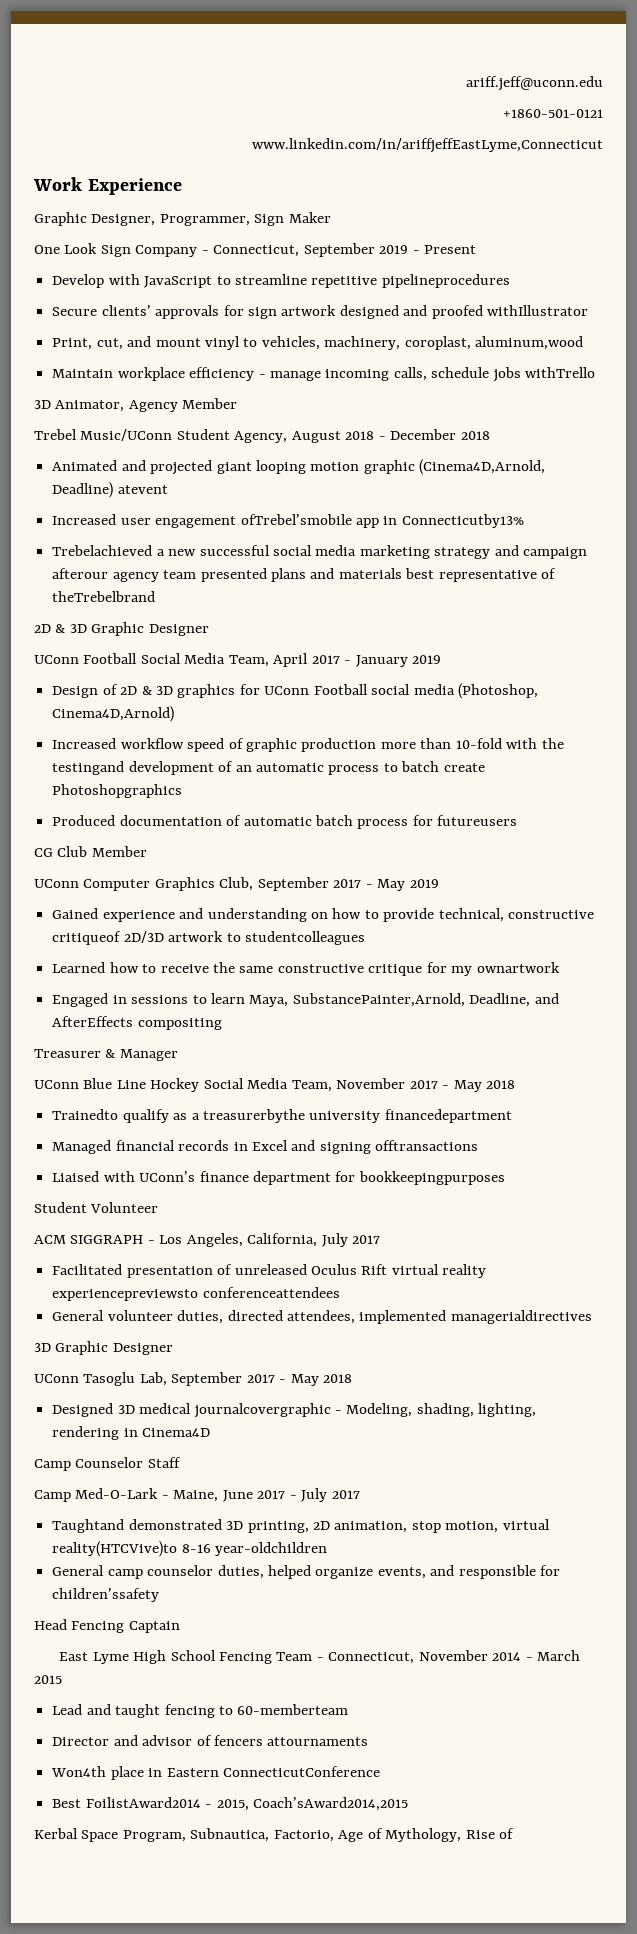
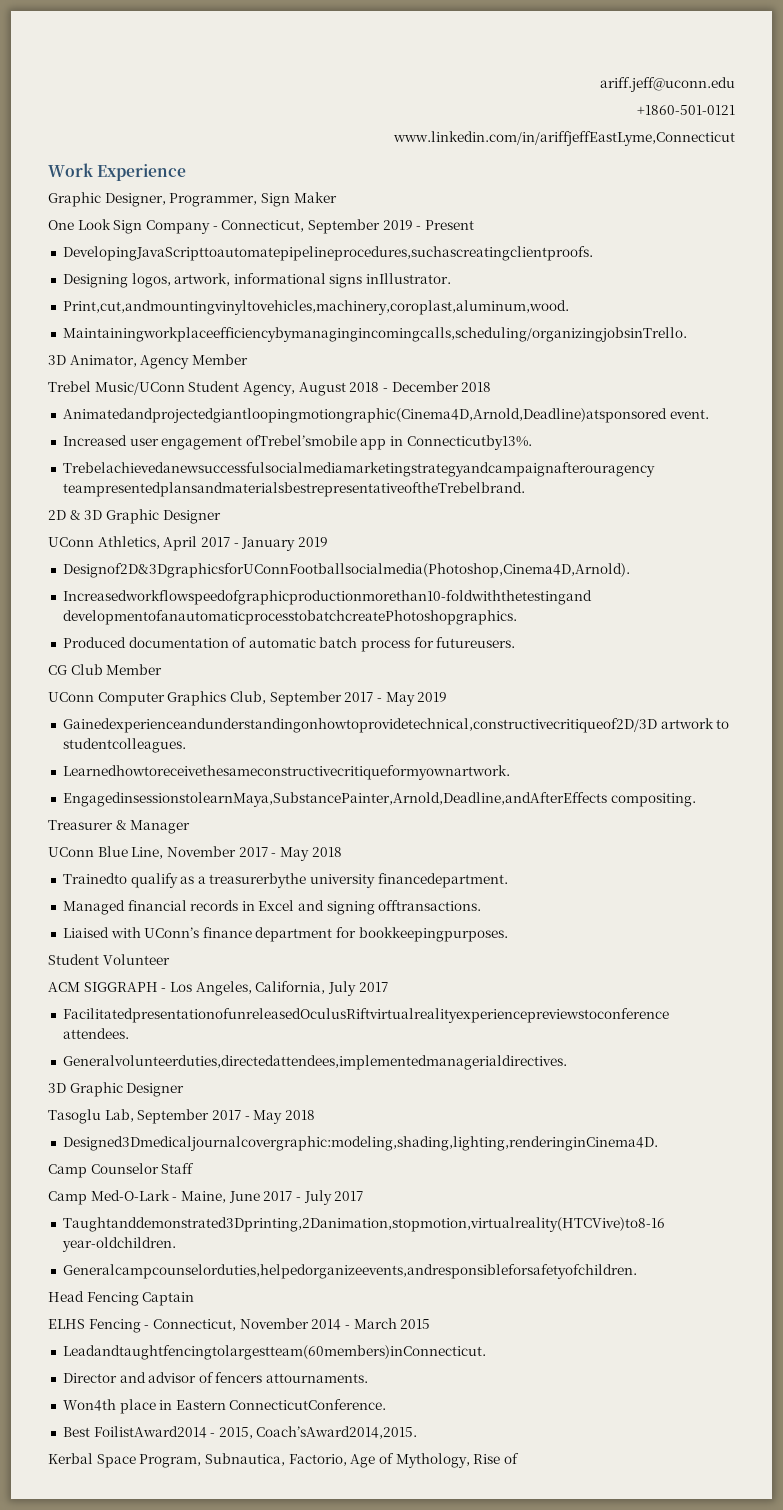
[52,274,510,288] [52,305,589,319] [52,336,584,350] [52,367,596,382] Develop with JavaScript to streamline repetitive pipelineprocedures // Secure clients’ approvals for sign artwork designed and proofed withIllustrator // Print, cut, and mount vinyl to vehicles, machinery, coroplast, aluminum,wood // Maintain workplace efficiency - manage incoming calls, schedule jobs withTrello -> [62,246,593,261] [62,273,452,288] [62,300,569,315] [62,327,687,342] DevelopingJavaScripttoautomatepipelineprocedures,suchascreatingclientproofs. // Designing logos, artwork, informational signs inIllustrator. // Print,cut,andmountingvinyltovehicles,machinery,coroplast,aluminum,wood. // Maintainingworkplaceefficiencybymanagingincomingcalls,scheduling/organizingjobsinTrello.
[52,459,546,475] [52,482,168,498] Animated and projected giant looping motion graphic (Cinema4D,Arnold, Deadline) atevent -> [62,408,709,423] Animatedandprojectedgiantloopingmotiongraphic(Cinema4D,Arnold,Deadline)atsponsored event.
[401,514,524,528] [52,545,588,559] [52,568,557,582] [52,591,156,602] Connecticutby13% // Trebelachieved a new successful social media marketing strategy and campaign afterour agency team presented plans and materials best representative of theTrebelbrand -> [406,435,532,450] [62,462,655,477] [62,482,525,497] Connecticutby13%. // Trebelachievedanewsuccessfulsocialmediamarketingstrategyandcampaignafterouragency teampresentedplansandmaterialsbestrepresentativeoftheTrebelbrand.
[83,653,269,667] Football Social Media Team, -> [97,536,160,549] Athletics,
[52,683,539,699] [52,706,175,722] [52,738,564,752] [52,761,485,775] [52,784,183,798] Design of 2D & 3D graphics for UConn Football social media (Photoshop, Cinema4D,Arnold) // Increased workflow speed of graphic production more than 10-fold with the testingand development of an automatic process to batch create Photoshopgraphics -> [62,563,630,578] [62,590,592,605] [62,610,517,625] Designof2D&3DgraphicsforUConnFootballsocialmedia(Photoshop,Cinema4D,Arnold). // Increasedworkflowspeedofgraphicproductionmorethan10-foldwiththetestingand developmentofanautomaticprocesstobatchcreatePhotoshopgraphics.
[437,815,518,826] futureusers -> [436,637,516,648] futureusers.
[52,908,595,922] [52,931,365,945] [52,962,560,976] [52,993,559,1007] [52,1016,222,1030] Gained experience and understanding on how to provide technical, constructive critiqueof 2D/3D artwork to studentcolleagues // Learned how to receive the same constructive critique for my ownartwork // Engaged in sessions to learn Maya, SubstancePainter,Arnold, Deadline, and AfterEffects compositing -> [62,718,730,733] [62,738,186,753] [62,765,510,780] [62,792,696,807] Gainedexperienceandunderstandingonhowtoprovidetechnical,constructivecritiqueof2D/3D artwork to studentcolleagues. // Learnedhowtoreceivethesameconstructivecritiqueformyownartwork. // EngagedinsessionstolearnMaya,SubstancePainter,Arnold,Deadline,andAfterEffects compositing.
[116,1078,332,1092] Line Hockey Social Media Team, -> [131,847,164,859] Line,
[384,1109,512,1123] financedepartment -> [377,873,508,888] financedepartment.
[375,1140,479,1151] offtransactions -> [378,900,482,911] offtransactions.
[358,1171,505,1185] bookkeepingpurposes -> [358,927,508,942] bookkeepingpurposes.
[52,1264,487,1278] [52,1287,340,1301] [52,1310,592,1324] [34,1341,173,1355] [34,1374,79,1383] Facilitated presentation of unreleased Oculus Rift virtual reality experiencepreviewsto conferenceattendees // General volunteer duties, directed attendees, implemented managerialdirectives // 3D Graphic Designer // UConn -> [62,1008,669,1023] [62,1028,129,1039] [62,1055,567,1070] [48,1082,185,1097] FacilitatedpresentationofunreleasedOculusRiftvirtualrealityexperiencepreviewstoconference attendees. // Generalvolunteerduties,directedattendees,implementedmanagerialdirectives. // 3D Graphic Designer //
[52,1403,537,1418] [52,1426,211,1440] Designed 3D medical journalcovergraphic - Modeling, shading, lighting, rendering in Cinema4D -> [62,1136,658,1151] Designed3Dmedicaljournalcovergraphic:modeling,shading,lighting,renderinginCinema4D.
[52,1519,550,1533] [52,1541,328,1557] [52,1565,561,1579] [52,1588,160,1602] [34,1619,180,1633] [59,1650,313,1664] Taughtand demonstrated 3D printing, 2D animation, stop motion, virtual reality(HTCVive)to 8-16 year-oldchildren // General camp counselor duties, helped organize events, and responsible for children’ssafety // Head Fencing Captain // East Lyme High School Fencing Team -> [62,1217,665,1232] [61,1237,176,1252] [62,1264,637,1279] [48,1291,195,1306] [48,1319,141,1333] Taughtanddemonstrated3Dprinting,2Danimation,stopmotion,virtualreality(HTCVive)to8-16 year-oldchildren. // Generalcampcounselorduties,helpedorganizeevents,andresponsibleforsafetyofchildren. // Head Fencing Captain // ELHS Fencing
[52,1704,349,1718] Lead and taught fencing to 60-memberteam -> [62,1345,486,1360] Leadandtaughtfencingtolargestteam(60members)inConnecticut.
[267,1737,369,1746] attournaments -> [266,1373,369,1383] attournaments.
[222,1766,380,1777] ConnecticutConference -> [229,1399,387,1410] ConnecticutConference.
[252,1797,408,1811] Coach’sAward2014,2015 -> [256,1426,418,1439] Coach’sAward2014,2015.

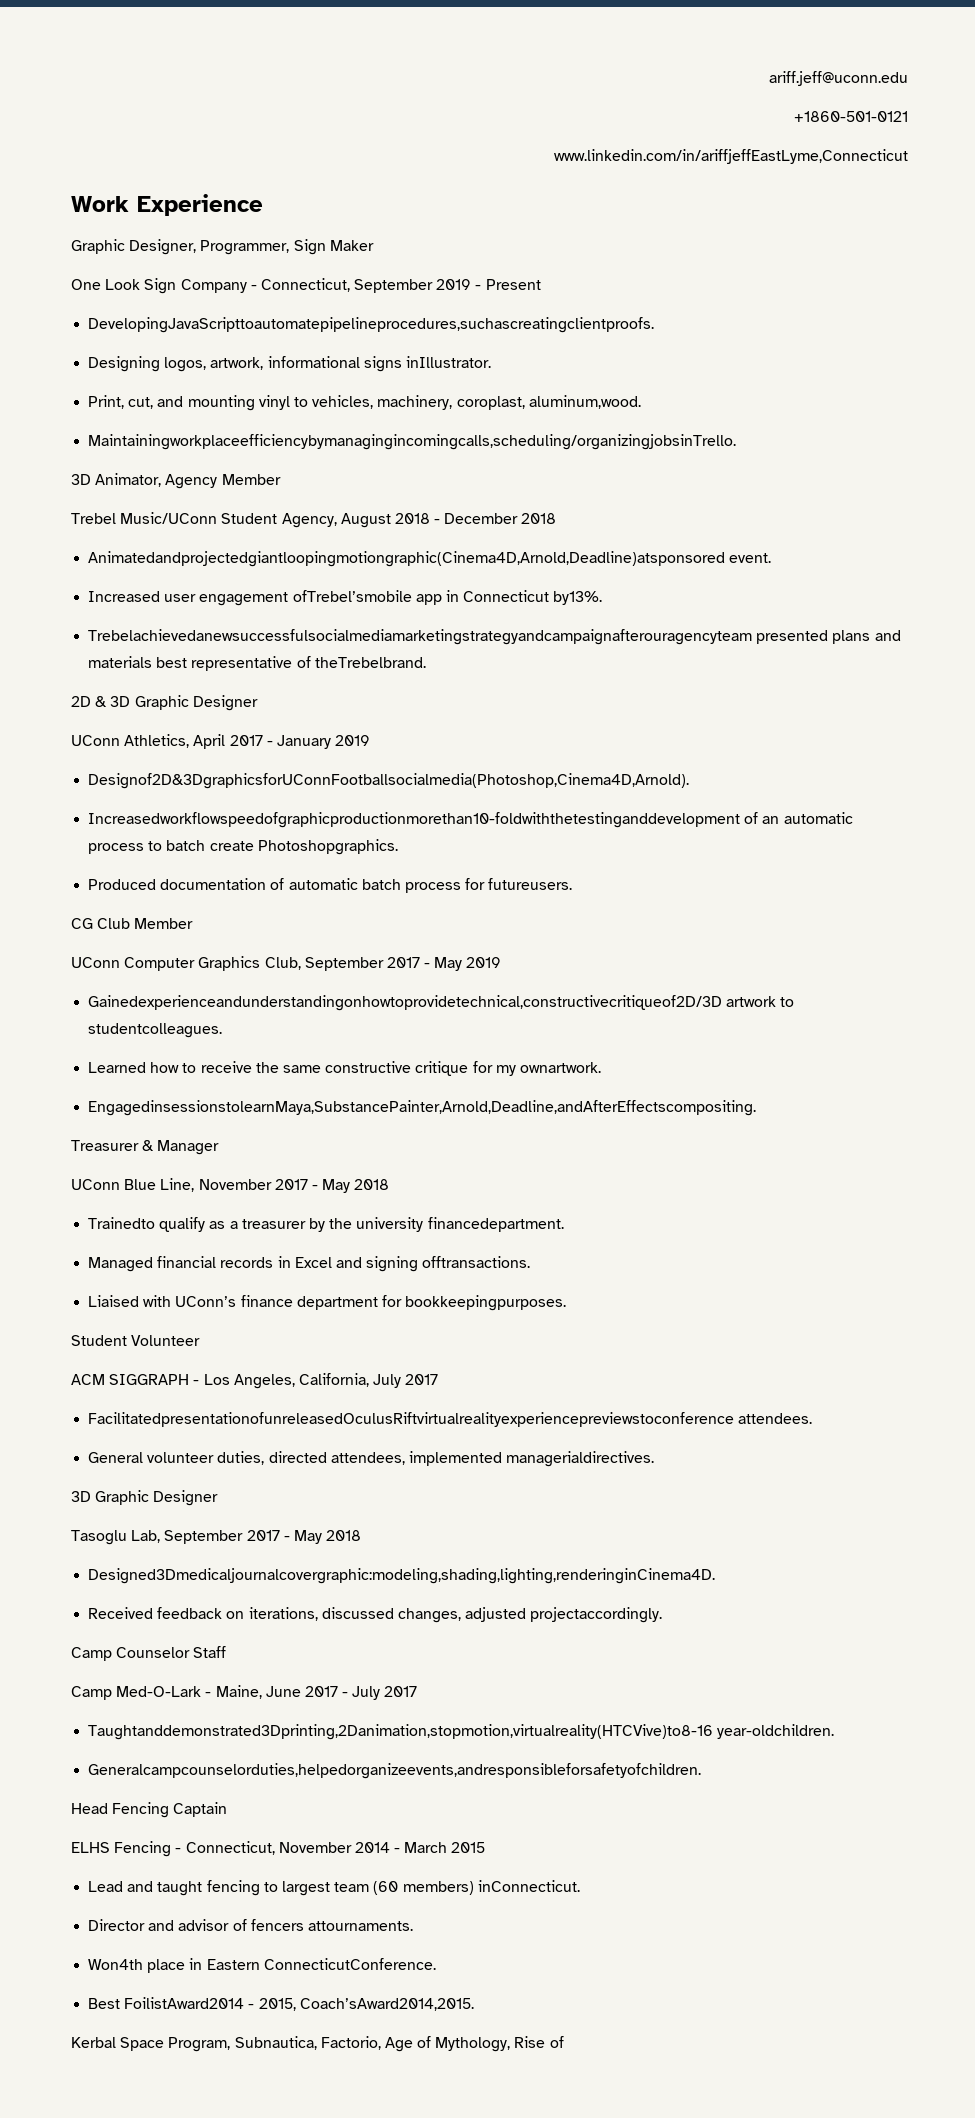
[62,300,569,315] Print,cut,andmountingvinyltovehicles,machinery,coroplast,aluminum,wood. -> [88,395,641,411] Print, cut, and mounting vinyl to vehicles, machinery, coroplast, aluminum,wood.
[406,435,532,450] [62,462,655,477] [62,482,525,497] Connecticutby13%. // Trebelachievedanewsuccessfulsocialmediamarketingstrategyandcampaignafterouragency teampresentedplansandmaterialsbestrepresentativeoftheTrebelbrand. -> [463,590,603,605] [88,629,901,645] [88,656,426,671] Connecticut by13%. // Trebelachievedanewsuccessfulsocialmediamarketingstrategyandcampaignafterouragencyteam presented plans and materials best representative of theTrebelbrand.
[62,590,592,605] [62,610,517,625] Increasedworkflowspeedofgraphicproductionmorethan10-foldwiththetestingand developmentofanautomaticprocesstobatchcreatePhotoshopgraphics. -> [88,812,853,828] [88,839,398,855] Increasedworkflowspeedofgraphicproductionmorethan10-foldwiththetestinganddevelopment of an automatic process to batch create Photoshopgraphics.
[62,765,510,780] [62,792,696,807] Learnedhowtoreceivethesameconstructivecritiqueformyownartwork. // EngagedinsessionstolearnMaya,SubstancePainter,Arnold,Deadline,andAfterEffects compositing. -> [88,1061,601,1076] [88,1100,757,1116] Learned how to receive the same constructive critique for my ownartwork. // EngagedinsessionstolearnMaya,SubstancePainter,Arnold,Deadline,andAfterEffectscompositing.
[209,873,307,888] treasurerbythe -> [241,1218,353,1232] treasurer by the
[62,1055,567,1070] Generalvolunteerduties,directedattendees,implementedmanagerialdirectives. -> [88,1451,655,1467] General volunteer duties, directed attendees, implemented managerialdirectives.
(658, 1143) none -> [88,1607,663,1623] // Received feedback on iterations, discussed changes, adjusted projectaccordingly.
[62,1345,486,1360] Leadandtaughtfencingtolargestteam(60members)inConnecticut. -> [88,1880,580,1896] Lead and taught fencing to largest team (60 members) inConnecticut.

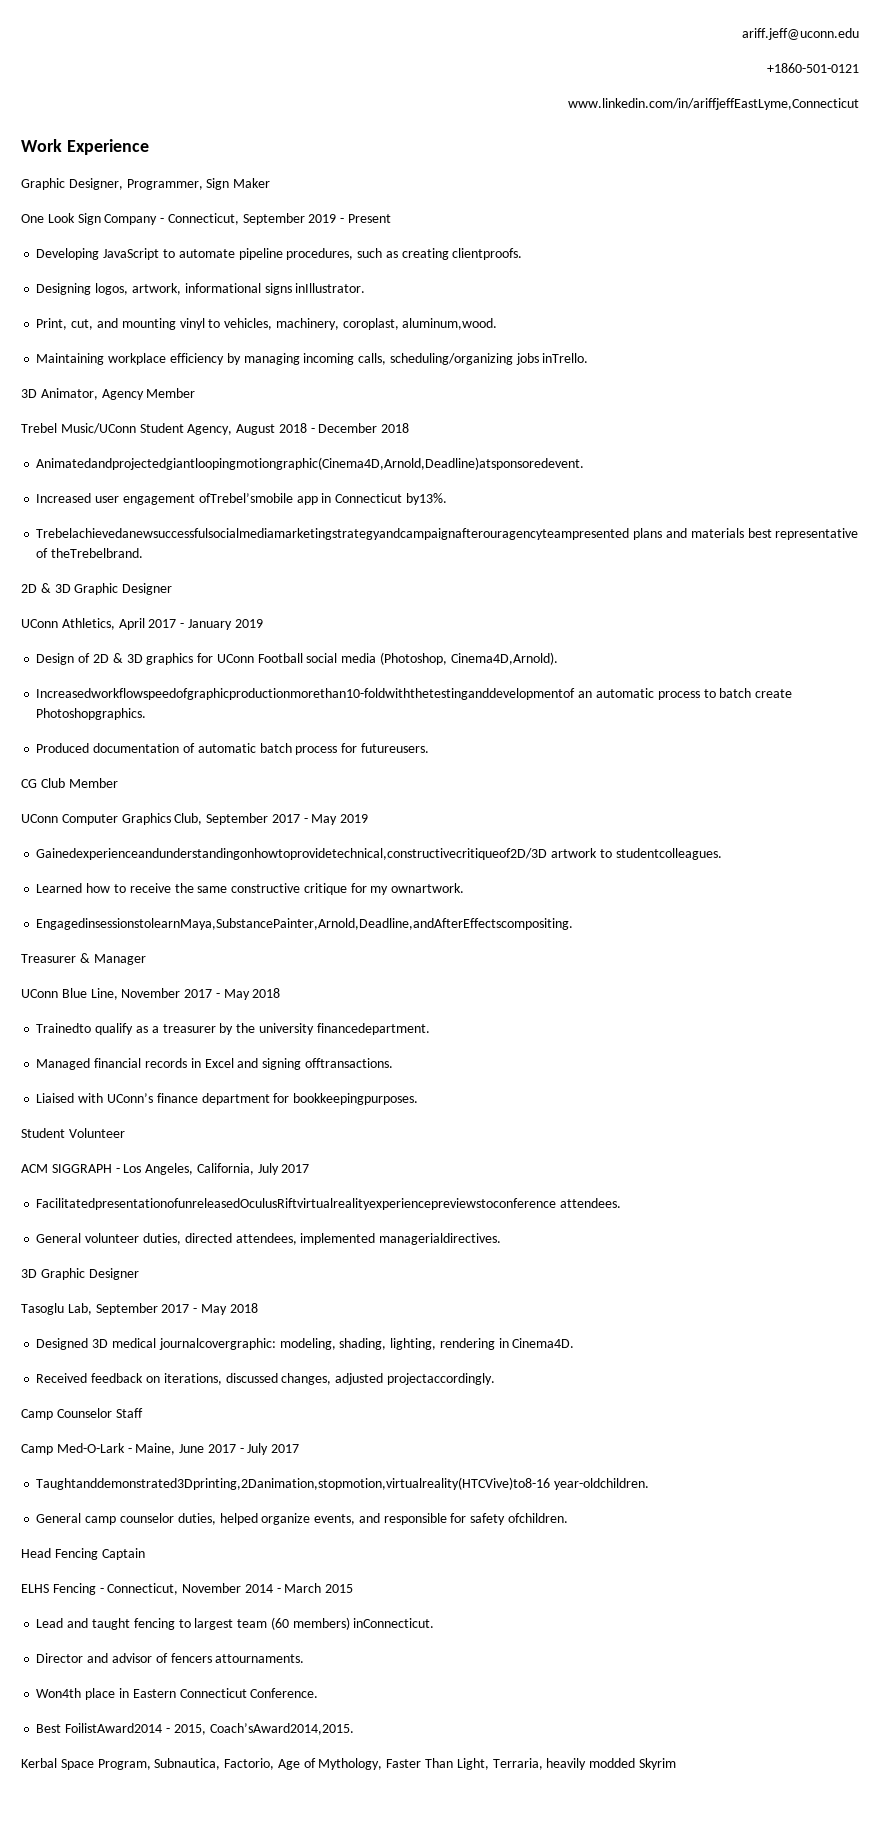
[88,317,655,333] DevelopingJavaScripttoautomatepipelineprocedures,suchascreatingclientproofs. -> [36,248,523,260] Developing JavaScript to automate pipeline procedures, such as creating clientproofs.
[88,434,737,450] Maintainingworkplaceefficiencybymanagingincomingcalls,scheduling/organizingjobsinTrello. -> [36,353,589,365] Maintaining workplace efficiency by managing incoming calls, scheduling/organizing jobs inTrello.
[88,551,772,567] Animatedandprojectedgiantloopingmotiongraphic(Cinema4D,Arnold,Deadline)atsponsored event. -> [36,457,585,470] Animatedandprojectedgiantloopingmotiongraphic(Cinema4D,Arnold,Deadline)atsponsoredevent.
[88,629,829,645] Trebelachievedanewsuccessfulsocialmediamarketingstrategyandcampaignafterouragencyteam presented -> [36,528,630,540] Trebelachievedanewsuccessfulsocialmediamarketingstrategyandcampaignafterouragencyteampresented
[88,773,690,789] [88,812,759,828] Designof2D&3DgraphicsforUConnFootballsocialmedia(Photoshop,Cinema4D,Arnold). // Increasedworkflowspeedofgraphicproductionmorethan10-foldwiththetestinganddevelopment of -> [36,652,558,665] [36,688,576,700] Design of 2D & 3D graphics for UConn Football social media (Photoshop, Cinema4D,Arnold). // Increasedworkflowspeedofgraphicproductionmorethan10-foldwiththetestinganddevelopmentof
[88,1568,716,1584] Designed3Dmedicaljournalcovergraphic:modeling,shading,lighting,renderinginCinema4D. -> [36,1338,575,1350] Designed 3D medical journalcovergraphic: modeling, shading, lighting, rendering in Cinema4D.
[88,1763,702,1779] Generalcampcounselorduties,helpedorganizeevents,andresponsibleforsafetyofchildren. -> [36,1513,568,1525] General camp counselor duties, helped organize events, and responsible for safety ofchildren.
[263,1958,436,1970] ConnecticutConference. -> [179,1688,319,1698] Connecticut Conference.
[514,2036,564,2048] Rise of -> [386,1758,676,1770] Faster Than Light, Terraria, heavily modded Skyrim

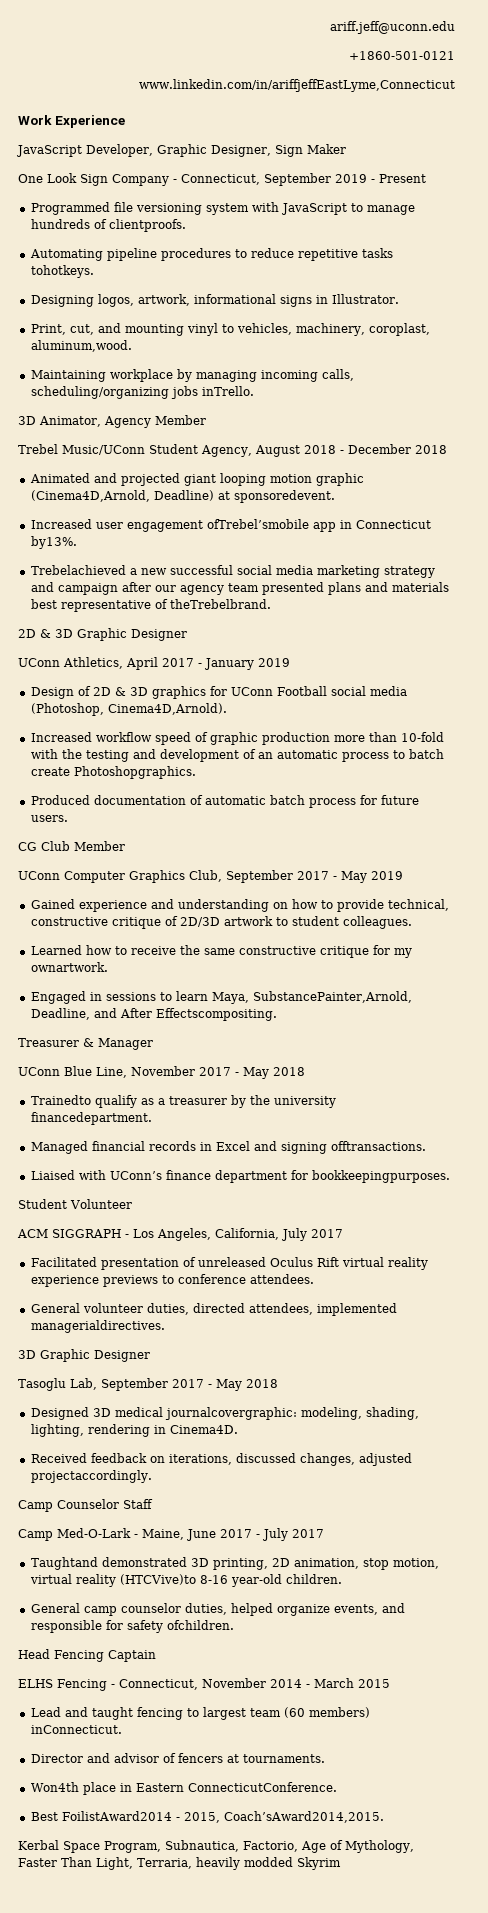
(149, 147) none -> [16,144,153,157] JavaScript Developer,
[126,179,203,190] Programmer, -> (271, 151) none
[36,248,523,260] Developing JavaScript to automate pipeline procedures, such as creating clientproofs. -> [30,202,415,215] [30,219,186,232] [29,248,393,261] [30,265,94,278] Programmed file versioning system with JavaScript to manage hundreds of clientproofs. // Automating pipeline procedures to reduce repetitive tasks tohotkeys.
[295,283,366,293] inIllustrator. -> [315,294,399,304] in Illustrator.
[169,353,224,365] efficiency -> (173, 375) none
[36,457,585,470] Animatedandprojectedgiantloopingmotiongraphic(Cinema4D,Arnold,Deadline)atsponsoredevent. -> [29,473,364,486] [30,490,335,503] Animated and projected giant looping motion graphic (Cinema4D,Arnold, Deadline) at sponsoredevent.
[36,528,630,540] Trebelachievedanewsuccessfulsocialmediamarketingstrategyandcampaignafterouragencyteampresented -> [30,565,435,578] [30,582,324,595] Trebelachieved a new successful social media marketing strategy and campaign after our agency team presented
[36,688,576,700] Increasedworkflowspeedofgraphicproductionmorethan10-foldwiththetestinganddevelopmentof -> [30,732,444,745] [30,749,256,762] Increased workflow speed of graphic production more than 10-fold with the testing and development of
[360,743,429,753] futureusers. -> [380,795,419,805] [30,815,68,822] future users.
[36,848,722,860] Gainedexperienceandunderstandingonhowtoprovidetechnical,constructivecritiqueof2D/3D artwork to studentcolleagues. -> [30,899,449,912] [30,916,412,929] Gained experience and understanding on how to provide technical, constructive critique of 2D/3D artwork to student colleagues.
[36,918,574,930] EngagedinsessionstolearnMaya,SubstancePainter,Arnold,Deadline,andAfterEffectscompositing. -> [30,991,412,1004] [30,1008,277,1021] Engaged in sessions to learn Maya, SubstancePainter,Arnold, Deadline, and After Effectscompositing.
[36,1198,557,1210] FacilitatedpresentationofunreleasedOculusRiftvirtualrealityexperiencepreviewstoconference -> [30,1257,428,1270] [30,1274,246,1287] Facilitated presentation of unreleased Oculus Rift virtual reality experience previews to conference
[36,1477,650,1490] Taughtanddemonstrated3Dprinting,2Danimation,stopmotion,virtualreality(HTCVive)to8-16 year-oldchildren. -> [30,1557,439,1570] [29,1574,342,1587] Taughtand demonstrated 3D printing, 2D animation, stop motion, virtual reality (HTCVive)to 8-16 year-old children.
[215,1654,305,1663] attournaments. -> [226,1754,325,1763] at tournaments.
[179,1688,319,1698] Connecticut Conference. -> [187,1782,337,1792] ConnecticutConference.

